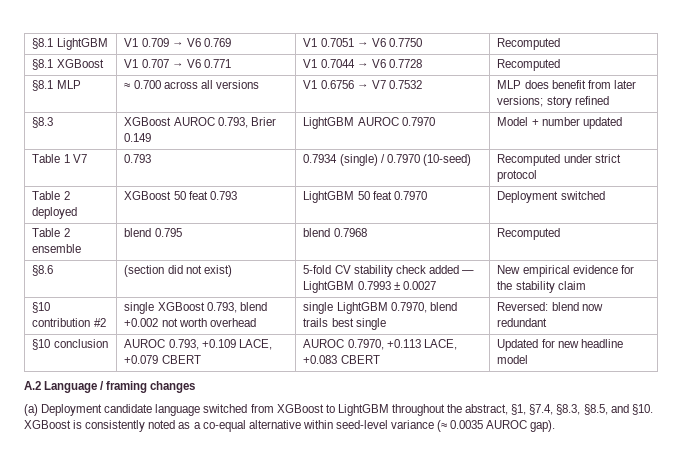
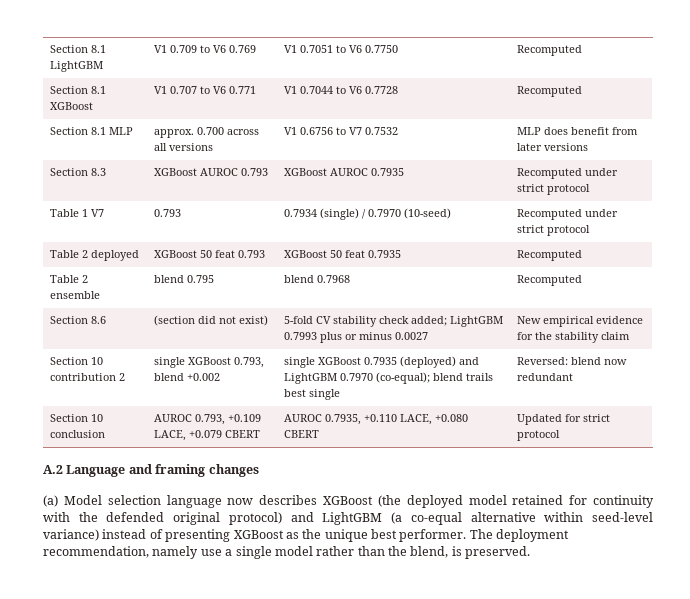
[32,38,54,49] §8.1 -> [50,45,107,53] Section 8.1
[171,42,184,47] → -> [200,45,211,53] to
[356,42,369,47] → -> [336,45,347,53] to
[32,59,54,70] §8.1 -> [50,86,107,94] Section 8.1
[171,63,184,68] → -> [200,86,211,94] to
[356,63,369,68] → -> [336,86,347,94] to
[32,80,54,91] §8.1 -> [50,127,107,135] Section 8.1
[124,83,131,89] ≈ -> [154,129,195,138] approx.
[356,84,369,89] → -> [336,127,347,135] to
[497,96,609,108] [32,117,54,128] [124,117,276,128] [124,133,152,142] [303,117,435,129] [497,117,622,129] versions; story refined // §8.3 | XGBoost AUROC 0.793, Brier 0.149 | LightGBM AUROC 0.7970 | Model + number updated -> [544,143,589,151] [50,168,107,176] [154,168,269,176] [284,168,405,176] [517,168,619,179] [517,184,591,195] versions // Section 8.3 | XGBoost AUROC 0.793 | XGBoost AUROC 0.7935 | Recomputed under strict protocol
[303,191,427,203] [497,191,605,203] LightGBM 50 feat 0.7970 | Deployment switched -> [284,250,402,258] [517,250,583,261] XGBoost 50 feat 0.7935 | Recomputed
[32,265,54,276] §8.6 -> [50,316,107,324] Section 8.6
[428,265,475,274] [303,281,400,293] added — LightGBM 0.7993 ± -> [411,316,504,327] [284,332,393,343] added; LightGBM 0.7993 plus or minus
[32,302,51,313] [32,318,106,327] §10 contribution #2 -> [50,357,104,365] [50,373,126,381] Section 10 contribution 2
[161,318,256,327] [303,302,427,314] not worth overhead | single LightGBM 0.7970, -> [284,356,480,368] [284,372,431,384] | single XGBoost 0.7935 (deployed) and LightGBM 0.7970 (co-equal);
[32,339,51,350] §10 -> [50,414,104,422] Section 10
[347,339,457,350] [303,355,338,364] 0.7970, +0.113 LACE, +0.083 -> [325,414,469,425] 0.7935, +0.110 LACE, +0.080
[557,339,623,348] [497,355,529,364] new headline model -> [583,414,611,422] [517,430,561,441] strict protocol
[100,381,105,390] / -> [128,464,152,474] and
[41,404,653,416] [24,420,556,432] Deployment candidate language switched from XGBoost to LightGBM throughout the abstract, §1, §7.4, §8.3, §8.5, and §10. XGBoost is consistently noted as a co-equal alternative within seed-level variance (≈ 0.0035 AUROC gap). -> [63,495,654,508] [43,512,654,525] [43,529,570,542] [43,546,531,559] Model selection language now describes XGBoost (the deployed model retained for continuity with the defended original protocol) and LightGBM (a co-equal alternative within seed-level variance) instead of presenting XGBoost as the unique best performer. The deployment recommendation, namely use a single model rather than the blend, is preserved.

